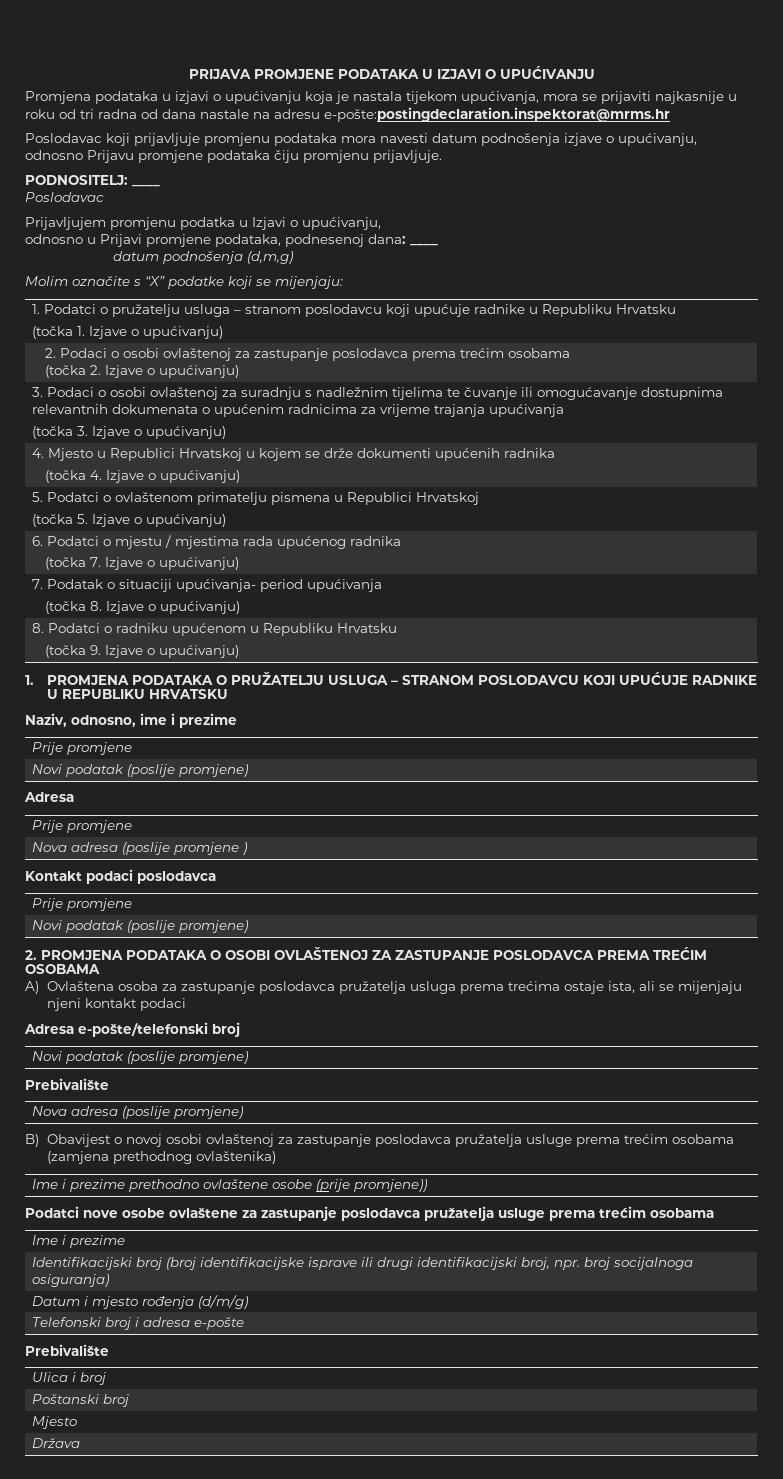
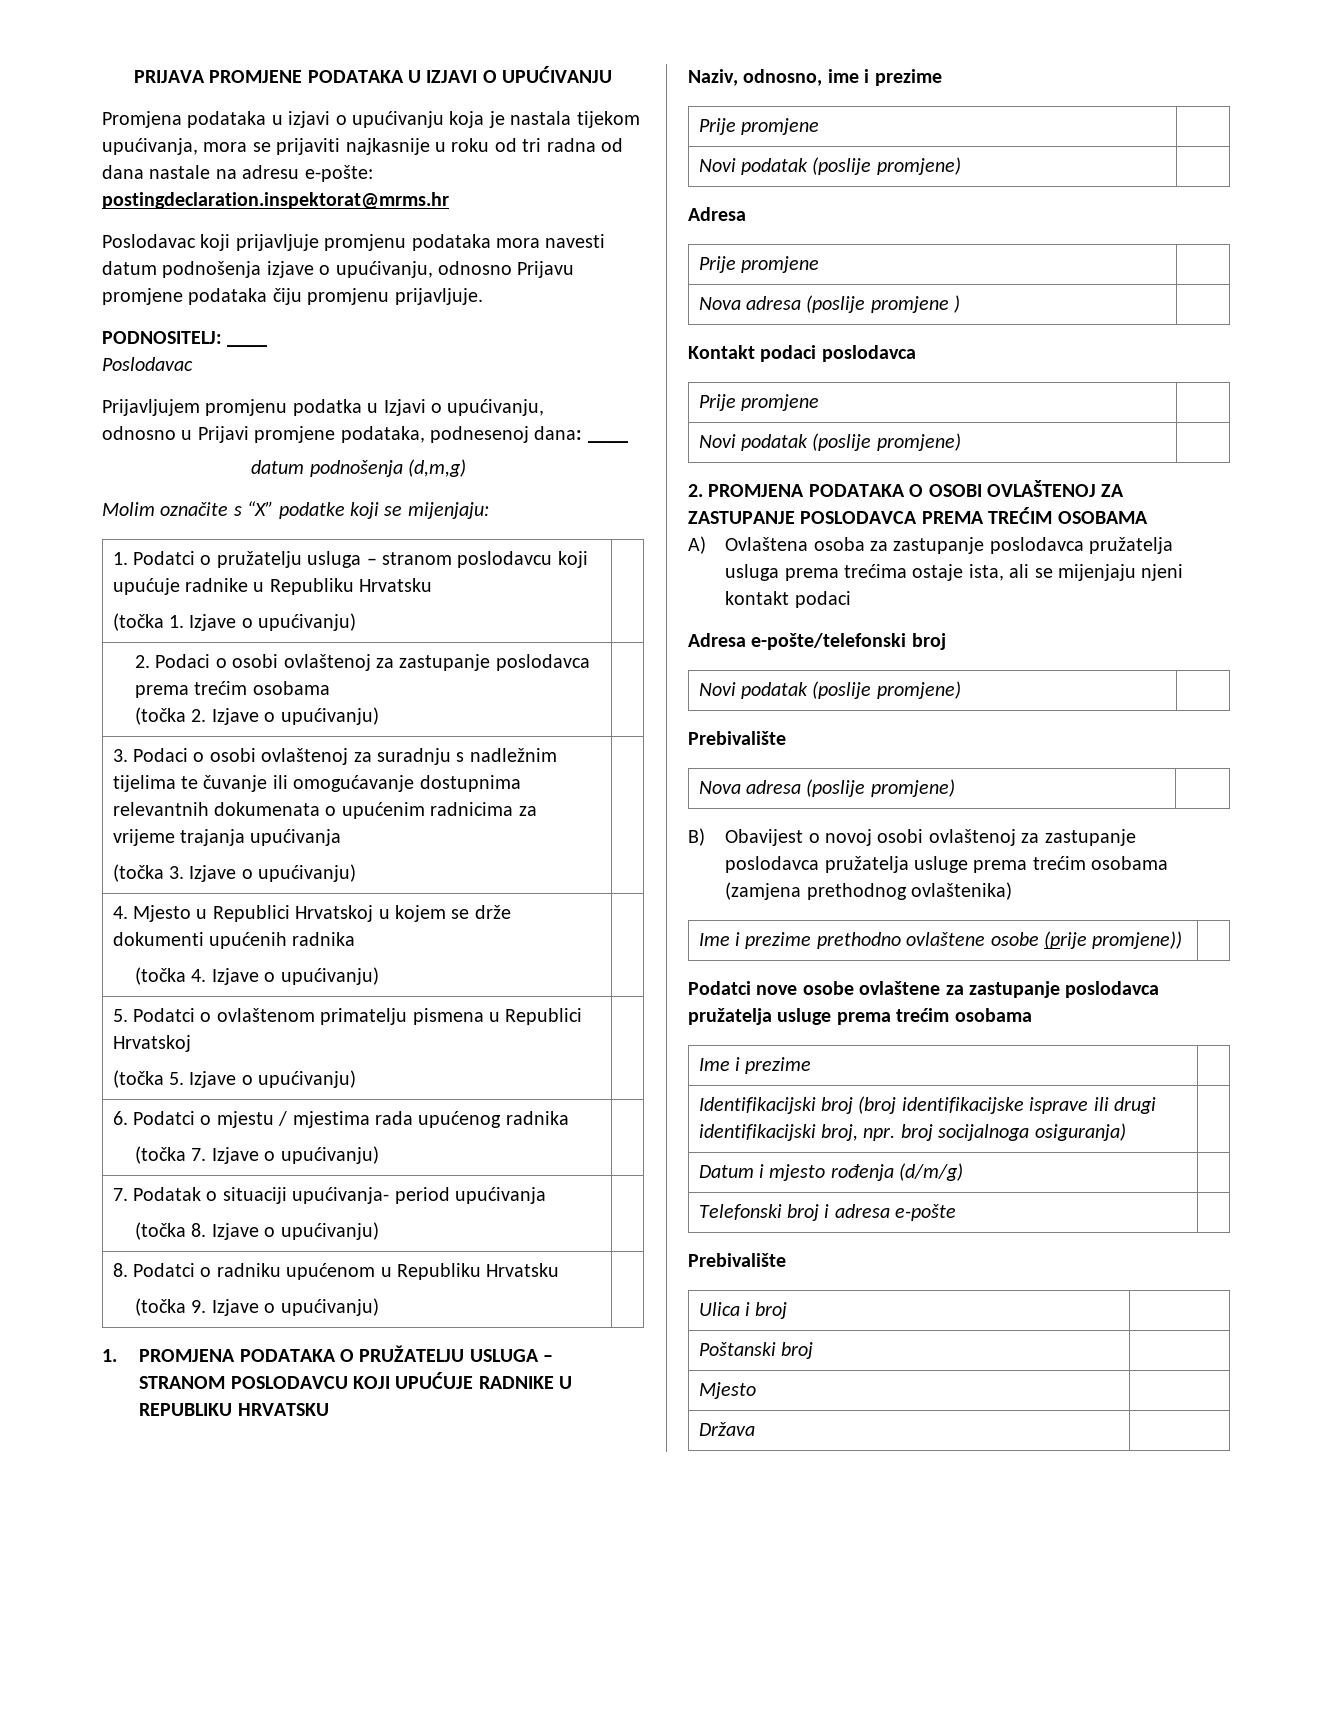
[324,107,670,122] e-pošte:postingdeclaration.inspektorat@mrms.hr -> [304,165,373,182] [102,192,449,209] e-pošte: postingdeclaration.inspektorat@mrms.hr

